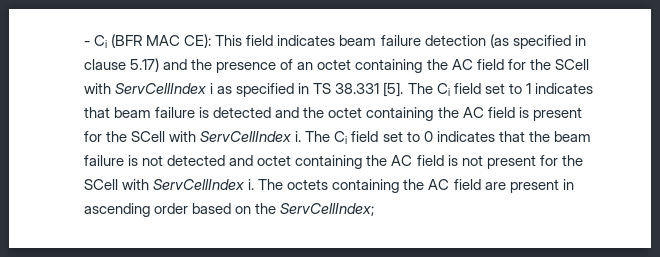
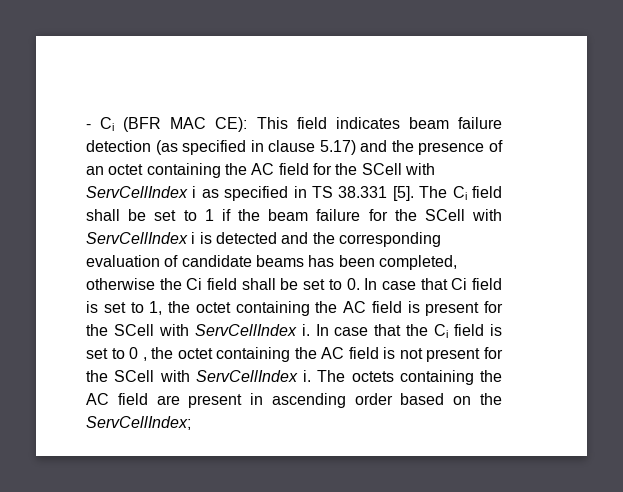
(481, 88) none -> [86,209,147,221] shall be
[534,83,593,94] [84,107,300,118] indicates that beam failure is detected and -> [221,209,502,221] [86,232,441,247] [86,255,457,270] [86,278,502,290] [86,301,163,315] if the beam failure for the SCell with ServCellIndex i is detected and the corresponding evaluation of candidate beams has been completed, otherwise the Ci field shall be set to 0. In case that Ci field is set to 1,
[305,131,379,144] The Ci field -> [315,324,503,338] In case that the Ci field is
[436,131,591,142] [84,155,254,166] indicates that the beam failure is not detected and -> [142,347,174,361] , the

